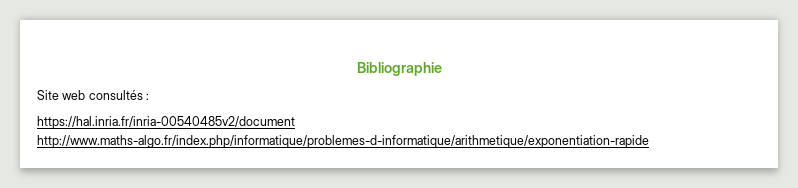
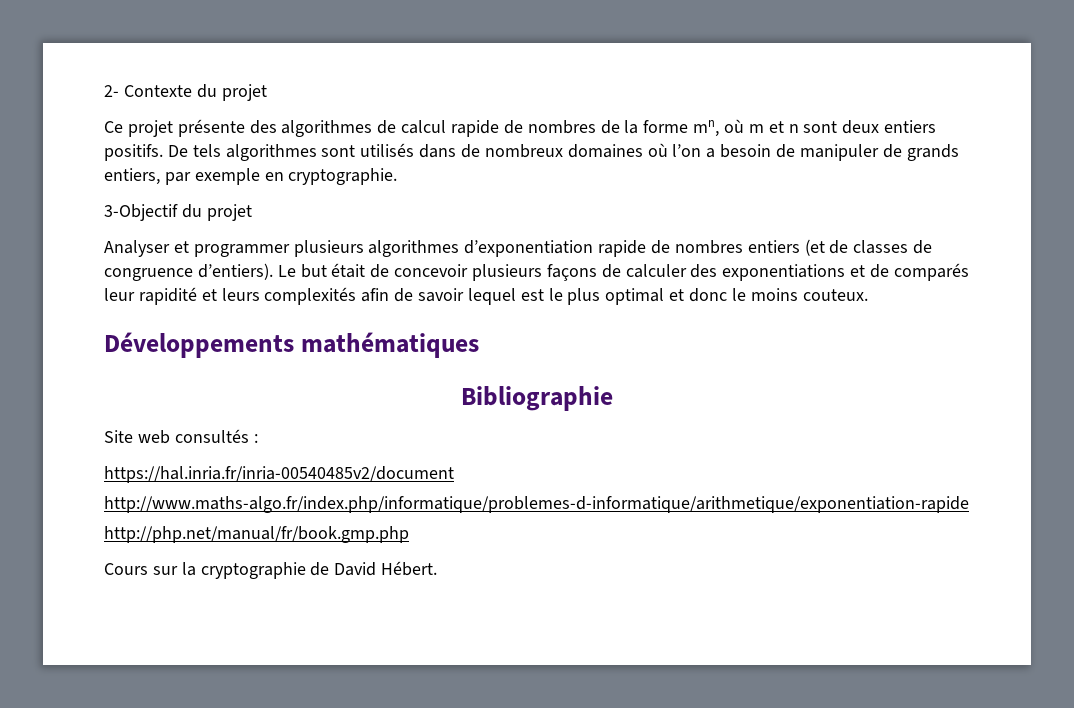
(356, 69) none -> [104,84,267,101] [104,119,937,137] [104,143,959,161] [104,168,398,185] [104,204,252,221] [104,239,933,257] [104,263,969,281] [104,287,868,305] [104,332,479,358] 2- Contexte du projet // Ce projet présente des algorithmes de calcul rapide de nombres de la forme mn, où m et n sont deux entiers positifs. De tels algorithmes sont utilisés dans de nombreux domaines où l’on a besoin de manipuler de grands entiers, par exemple en cryptographie. // 3-Objectif du projet // Analyser et programmer plusieurs algorithmes d’exponentiation rapide de nombres entiers (et de classes de congruence d’entiers). Le but était de concevoir plusieurs façons de calculer des exponentiations et de comparés leur rapidité et leurs complexités afin de savoir lequel est le plus optimal et donc le moins couteux. // Développements mathématiques //
(649, 141) none -> [104,526,409,543] [104,561,438,579] // http://php.net/manual/fr/book.gmp.php // Cours sur la cryptographie de David Hébert.

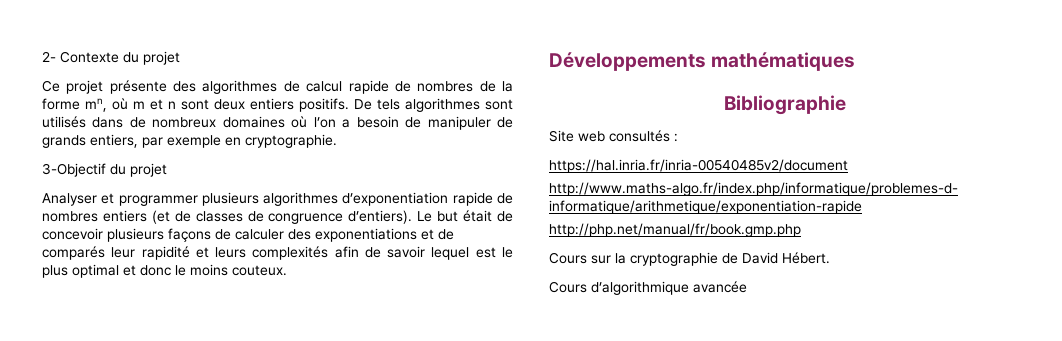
(438, 568) none -> [549,281,747,295] // Cours d’algorithmique avancée

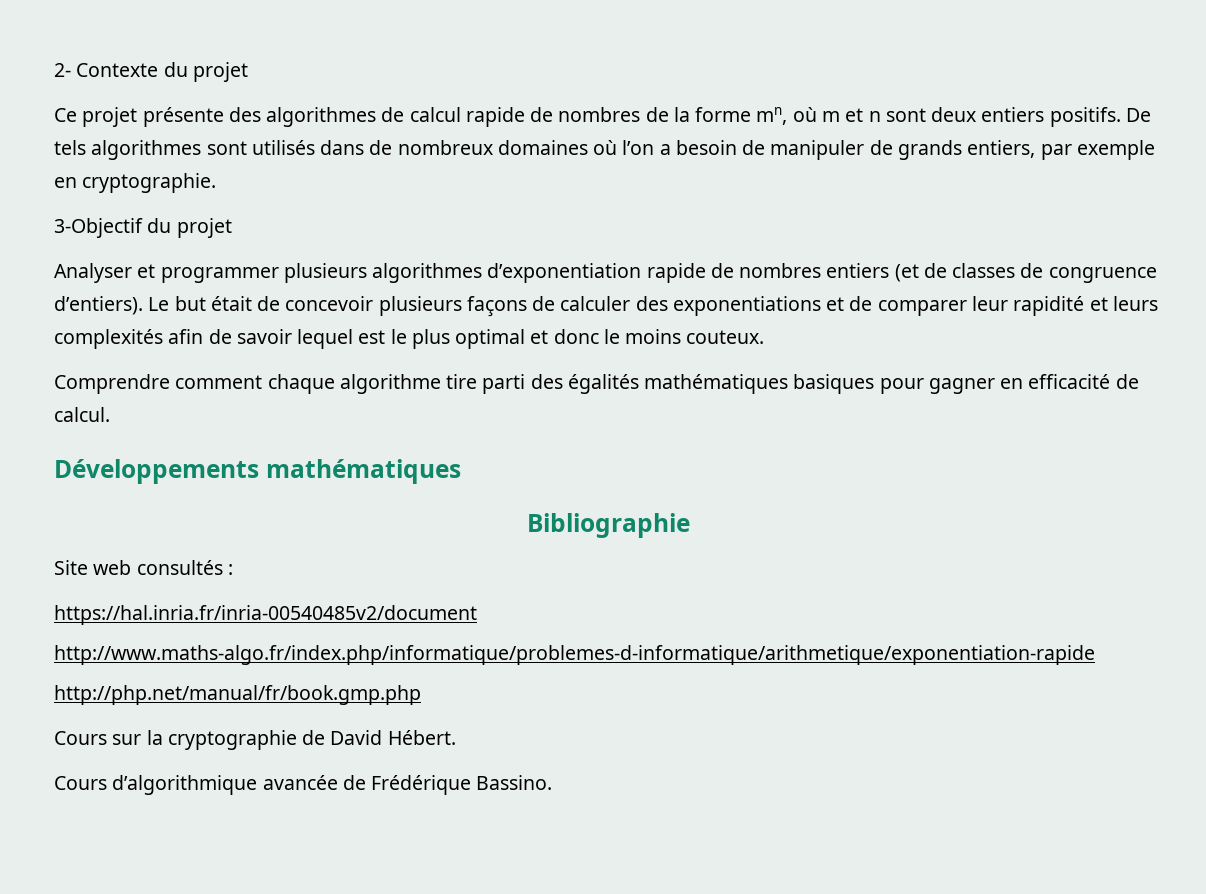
[42,246,105,260] comparés -> [877,300,967,316] comparer
(287, 270) none -> [54,374,1139,394] [54,407,110,422] // Comprendre comment chaque algorithme tire parti des égalités mathématiques basiques pour gagner en efficacité de calcul.
(747, 287) none -> [342,775,553,795] de Frédérique Bassino.

